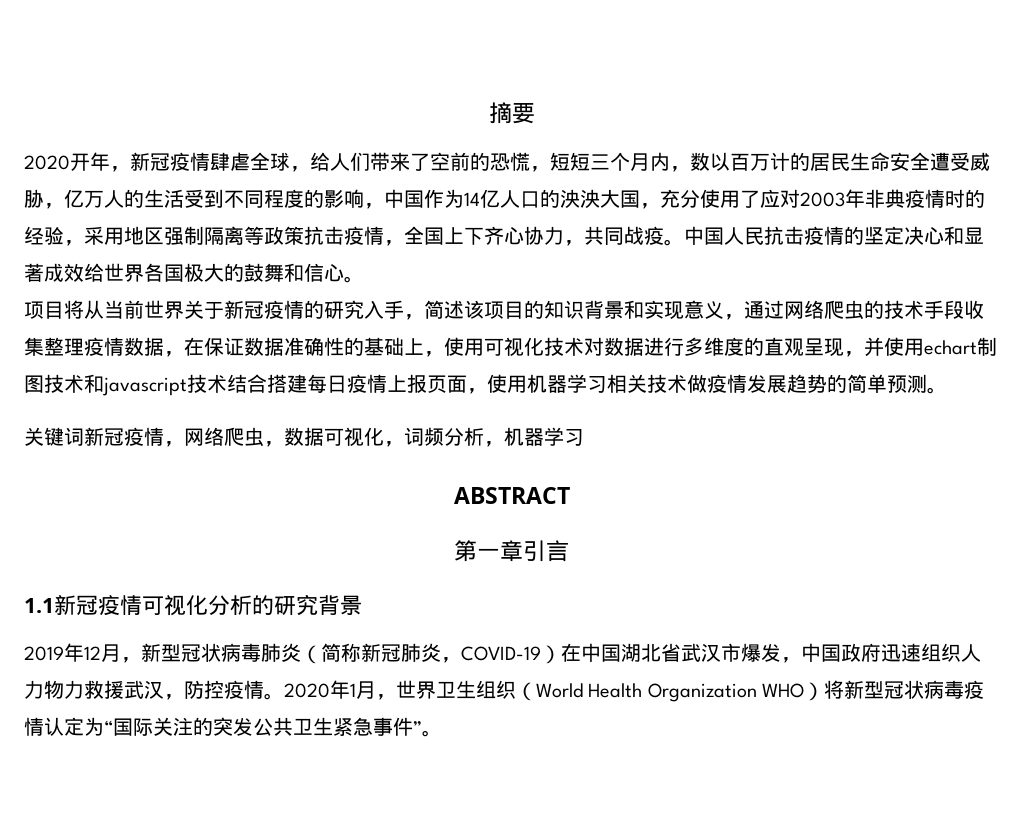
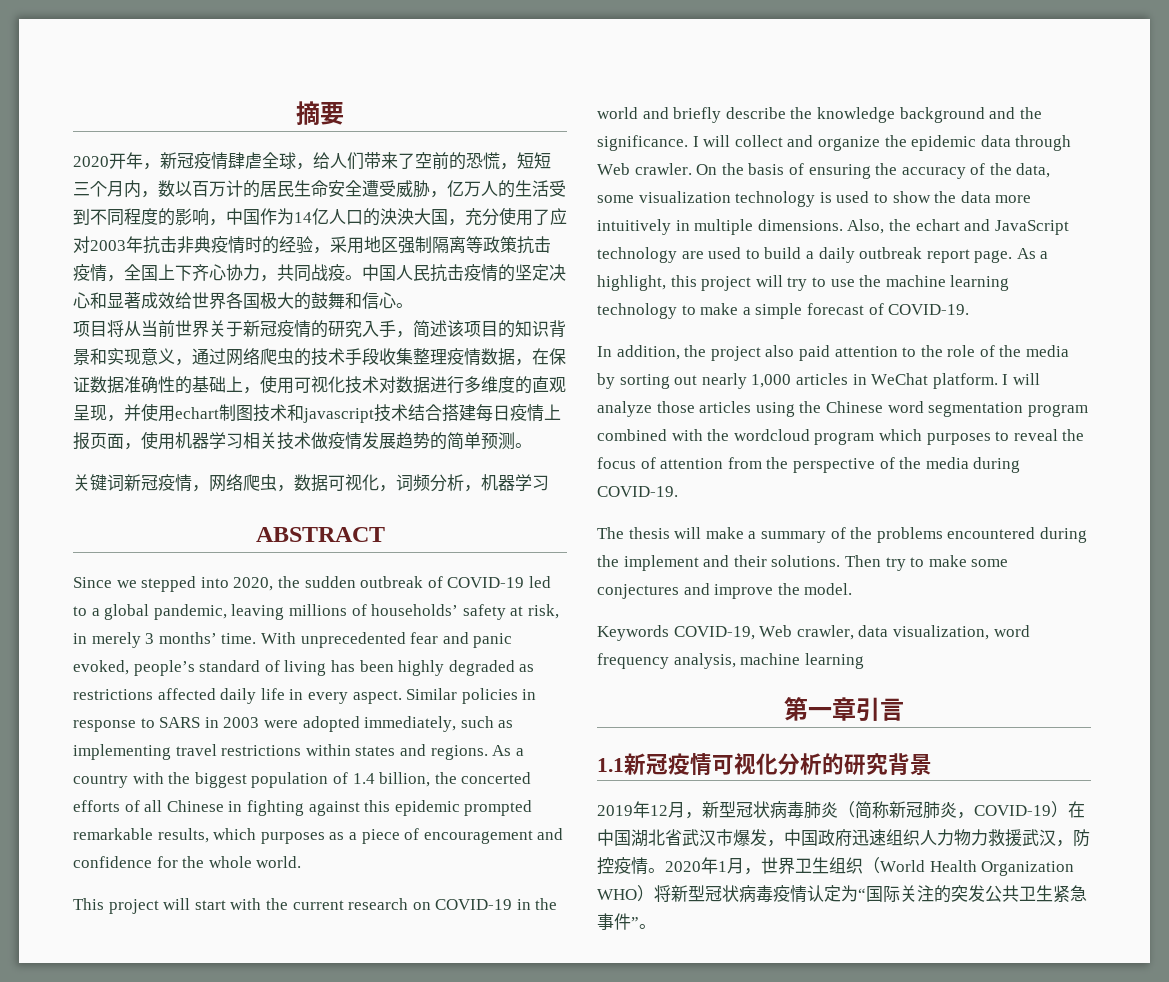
(865, 198) none -> [143,236,177,254] 抗击
(570, 495) none -> [73,576,551,592] [73,604,559,620] [73,632,513,648] [73,660,535,676] [73,688,537,704] [73,716,514,732] [73,744,524,760] [73,772,532,788] [73,800,533,816] [73,828,564,844] [73,856,302,868] [73,898,558,914] [597,107,1042,123] [597,135,1072,151] [597,163,1051,179] [597,191,1032,207] [597,219,1069,235] [597,247,1049,263] [597,275,1010,291] [597,303,970,319] [597,345,1070,361] [597,373,1040,389] [597,401,1088,417] [597,429,1085,445] [597,457,1021,473] [597,486,678,497] [597,527,1087,543] [597,555,1009,571] [597,583,853,599] [597,625,1030,641] [597,653,864,669] // Since we stepped into 2020, the sudden outbreak of COVID-19 led to a global pandemic, leaving millions of households’ safety at risk, in merely 3 months’ time. With unprecedented fear and panic evoked, people’s standard of living has been highly degraded as restrictions affected daily life in every aspect. Similar policies in response to SARS in 2003 were adopted immediately, such as implementing travel restrictions within states and regions. As a country with the biggest population of 1.4 billion, the concerted efforts of all Chinese in fighting against this epidemic prompted remarkable results, which purposes as a piece of encouragement and confidence for the whole world. // This project will start with the current research on COVID-19 in the world and briefly describe the knowledge background and the significance. I will collect and organize the epidemic data through Web crawler. On the basis of ensuring the accuracy of the data, some visualization technology is used to show the data more intuitively in multiple dimensions. Also, the echart and JavaScript technology are used to build a daily outbreak report page. As a highlight, this project will try to use the machine learning technology to make a simple forecast of COVID-19. // In addition, the project also paid attention to the role of the media by sorting out nearly 1,000 articles in WeChat platform. I will analyze those articles using the Chinese word segmentation program combined with the wordcloud program which purposes to reveal the focus of attention from the perspective of the media during COVID-19. // The thesis will make a summary of the problems encountered during the implement and their solutions. Then try to make some conjectures and improve the model. // Keywords COVID-19, Web crawler, data visualization, word frequency analysis, machine learning

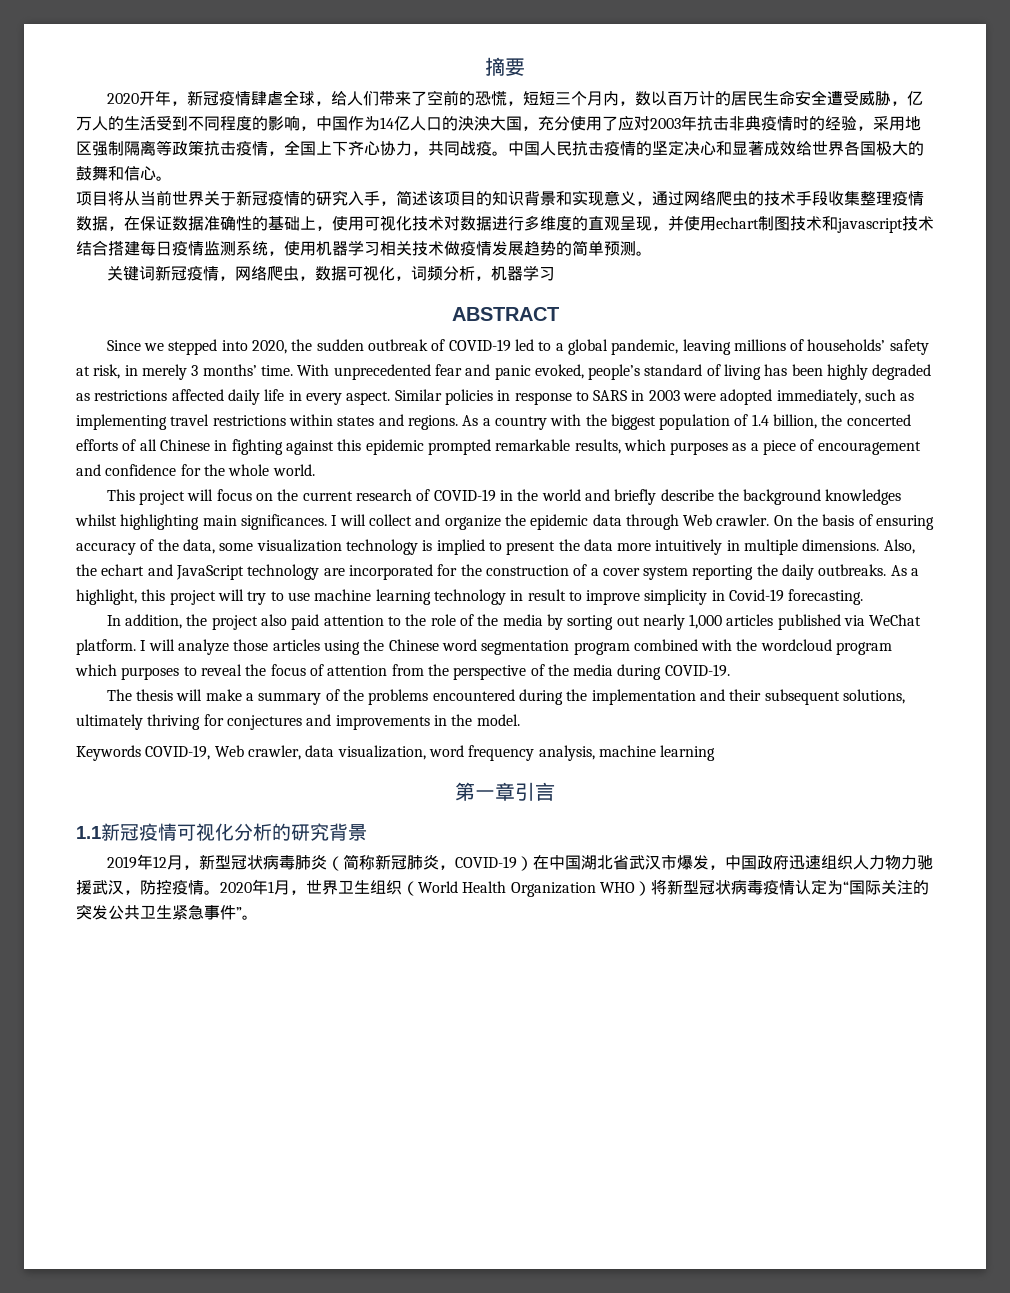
[544,404,561,420] [73,432,124,450] 上报页面 -> [204,241,268,256] 监测系统
[194,898,262,910] start with -> [216,489,273,501] focus on
[412,902,431,910] on -> [416,489,431,501] of
[816,107,1042,123] [597,135,688,151] knowledge background and the significance. -> [743,489,902,505] [75,514,327,530] background knowledges whilst highlighting main significances.
[875,163,898,175] the -> (935, 522) none
[836,191,931,203] used to show -> [436,539,556,555] implied to present
[708,247,1013,263] used to build a daily outbreak report page. -> [348,564,887,580] incorporated for the construction of a cover system reporting the daily outbreaks.
[859,275,882,287] the -> (310, 596) none
[681,303,970,319] to make a simple forecast of COVID-19. -> [510,589,864,605] in result to improve simplicity in Covid-19 forecasting.
[852,374,867,385] in -> [777,614,866,630] published via
[623,555,699,571] implement -> [591,689,696,705] implementation
[771,555,1009,571] [597,583,774,599] solutions. Then try to make some conjectures and improve -> [764,689,905,705] [76,714,447,730] subsequent solutions, ultimately thriving for conjectures and improvements in
[988,829,1005,846] 救 -> [916,855,933,870] 驰

